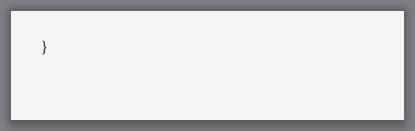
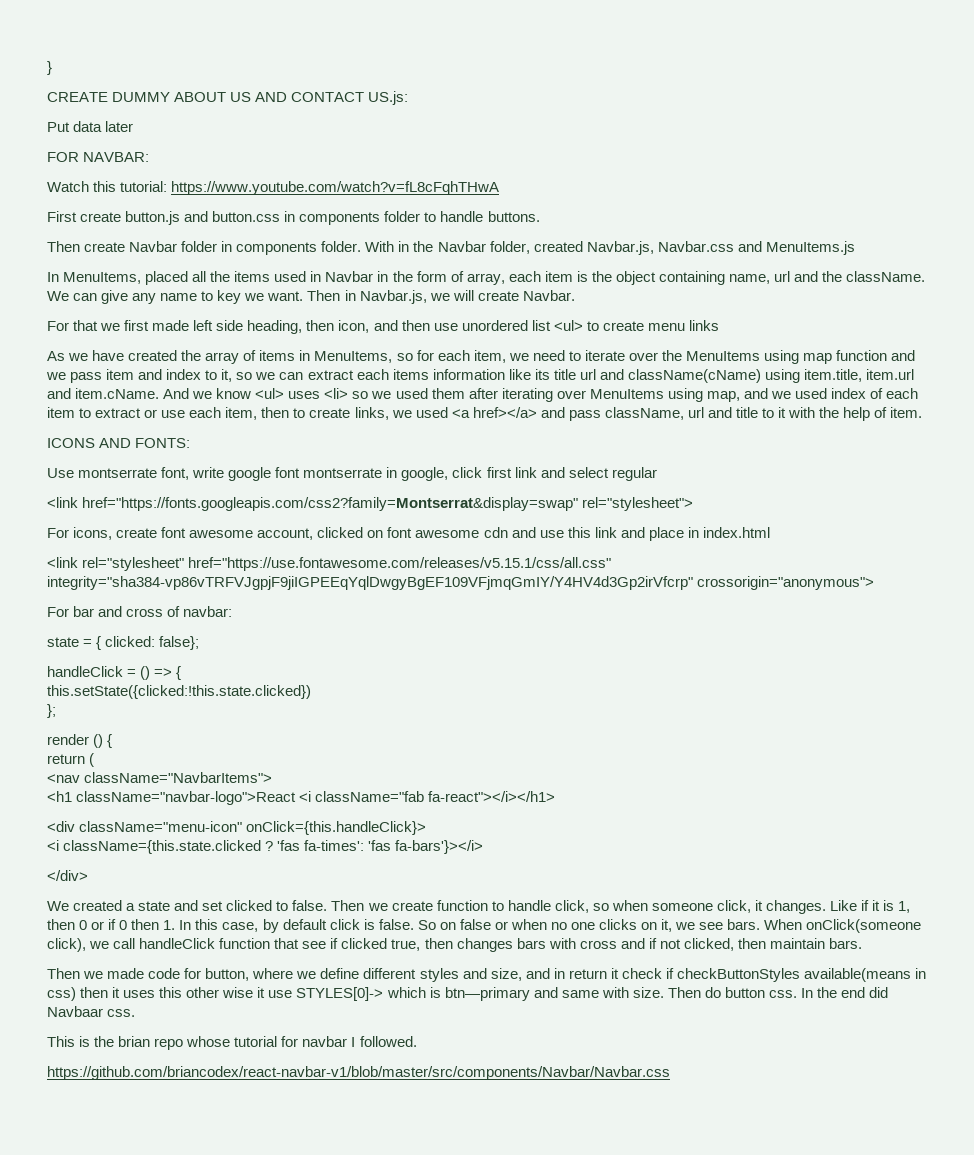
(47, 47) none -> [47,91,409,105] [47,121,134,132] [47,152,150,162] [47,181,500,195] [47,211,540,225] [47,241,855,255] [47,271,926,285] [47,290,575,304] [47,320,719,334] [47,350,916,364] [46,369,915,383] [47,388,919,402] [47,407,923,421] [47,438,191,448] [47,467,657,481] [47,497,694,511] [47,527,770,541] [47,557,612,571] [47,576,875,590] [47,606,233,617] [47,636,200,650] [47,666,182,680] [47,685,311,699] [47,704,56,718] [47,734,113,748] [47,753,95,767] [47,772,273,783] [47,791,556,805] [47,821,427,835] [47,840,484,854] [47,870,88,881] [47,900,911,914] [47,919,922,933] [47,938,863,952] [47,968,927,982] [47,987,889,1001] [47,1006,136,1017] [47,1036,417,1050] [47,1066,670,1080] // CREATE DUMMY ABOUT US AND CONTACT US.js: // Put data later // FOR NAVBAR: // Watch this tutorial: https://www.youtube.com/watch?v=fL8cFqhTHwA // First create button.js and button.css in components folder to handle buttons. // Then create Navbar folder in components folder. With in the Navbar folder, created Navbar.js, Navbar.css and MenuItems.js // In MenuItems, placed all the items used in Navbar in the form of array, each item is the object containing name, url and the className. We can give any name to key we want. Then in Navbar.js, we will create Navbar. // For that we first made left side heading, then icon, and then use unordered list <ul> to create menu links // As we have created the array of items in MenuItems, so for each item, we need to iterate over the MenuItems using map function and we pass item and index to it, so we can extract each items information like its title url and className(cName) using item.title, item.url and item.cName. And we know <ul> uses <li> so we used them after iterating over MenuItems using map, and we used index of each item to extract or use each item, then to create links, we used <a href></a> and pass className, url and title to it with the help of item. // ICONS AND FONTS: // Use montserrate font, write google font montserrate in google, click first link and select regular // <link href="https://fonts.googleapis.com/css2?family=Montserrat&display=swap" rel="stylesheet"> // For icons, create font awesome account, clicked on font awesome cdn and use this link and place in index.html // <link rel="stylesheet" href="https://use.fontawesome.com/releases/v5.15.1/css/all.css" integrity="sha384-vp86vTRFVJgpjF9jiIGPEEqYqlDwgyBgEF109VFjmqGmIY/Y4HV4d3Gp2irVfcrp" crossorigin="anonymous"> // For bar and cross of navbar: // state = { clicked: false}; // handleClick = () => { // this.setState({clicked:!this.state.clicked}) // }; // render () { // return ( // <nav className="NavbarItems"> // <h1 className="navbar-logo">React <i className="fab fa-react"></i></h1> // <div className="menu-icon" onClick={this.handleClick}> // <i className={this.state.clicked ? 'fas fa-times': 'fas fa-bars'}></i> // </div> // We created a state and set clicked to false. Then we create function to handle click, so when someone click, it changes. Like if it is 1, then 0 or if 0 then 1. In this case, by default click is false. So on false or when no one clicks on it, we see bars. When onClick(someone click), we call handleClick function that see if clicked true, then changes bars with cross and if not clicked, then maintain bars. // Then we made code for button, where we define different styles and size, and in return it check if checkButtonStyles available(means in css) then it uses this other wise it use STYLES[0]-> which is btn—primary and same with size. Then do button css. In the end did Navbaar css. // This is the brian repo whose tutorial for navbar I followed. // https://github.com/briancodex/react-navbar-v1/blob/master/src/components/Navbar/Navbar.css

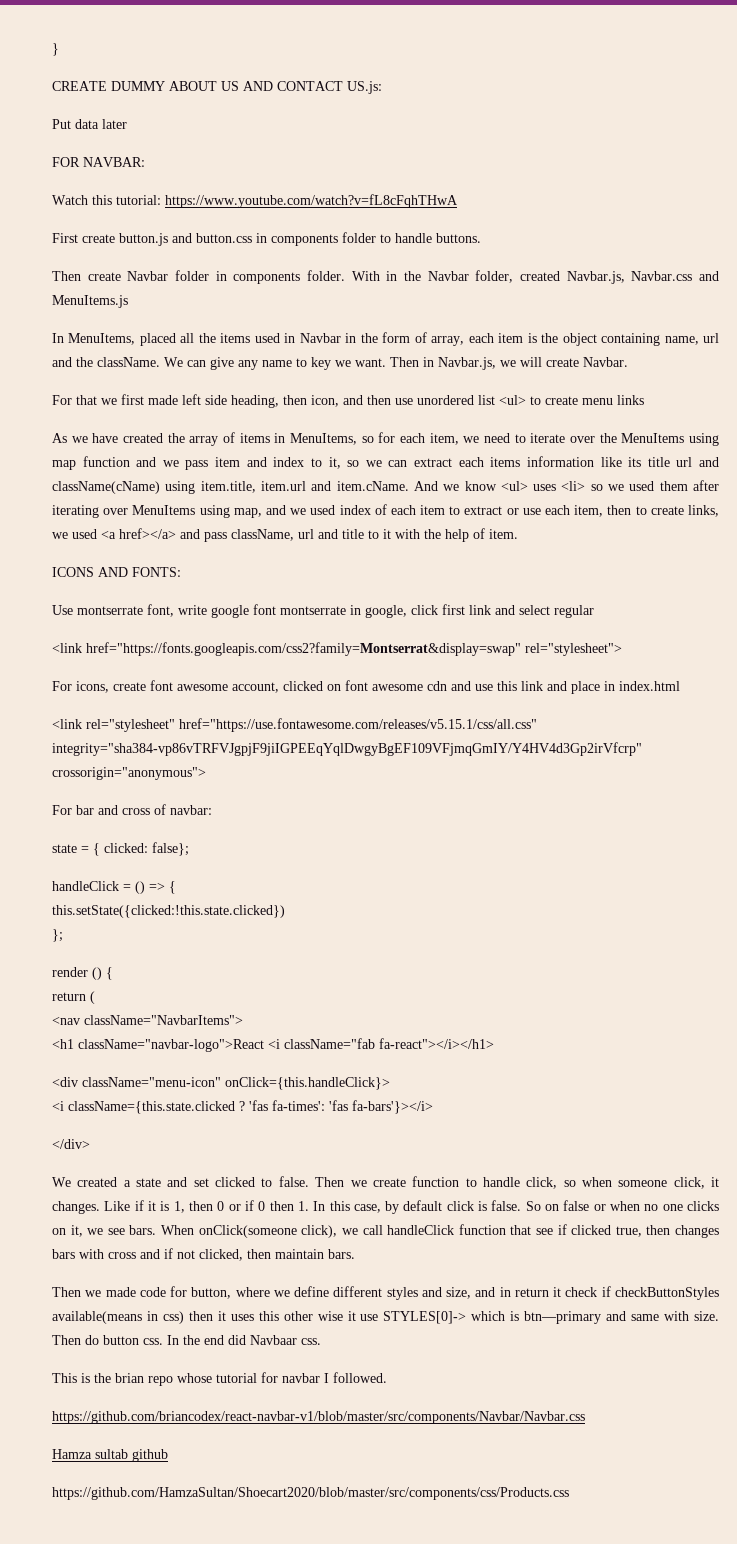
(670, 1073) none -> [52,1449,168,1462] [52,1487,569,1500] // Hamza sultab github // https://github.com/HamzaSultan/Shoecart2020/blob/master/src/components/css/Products.css

